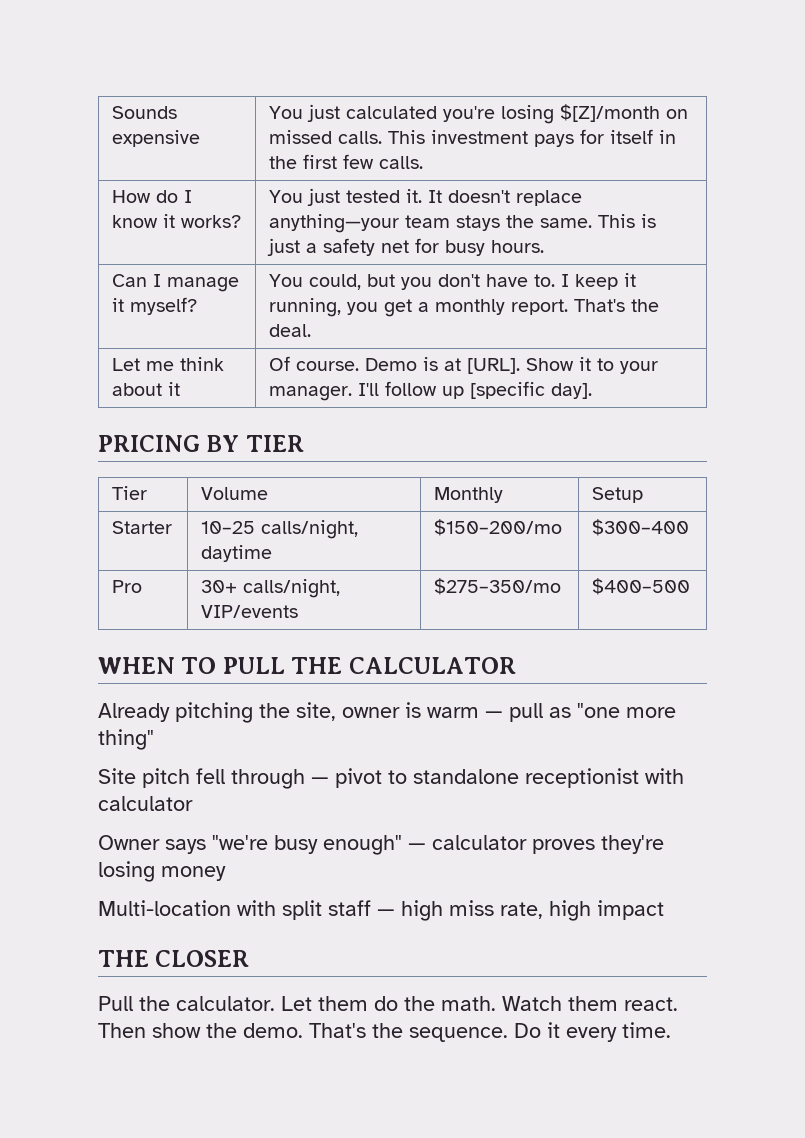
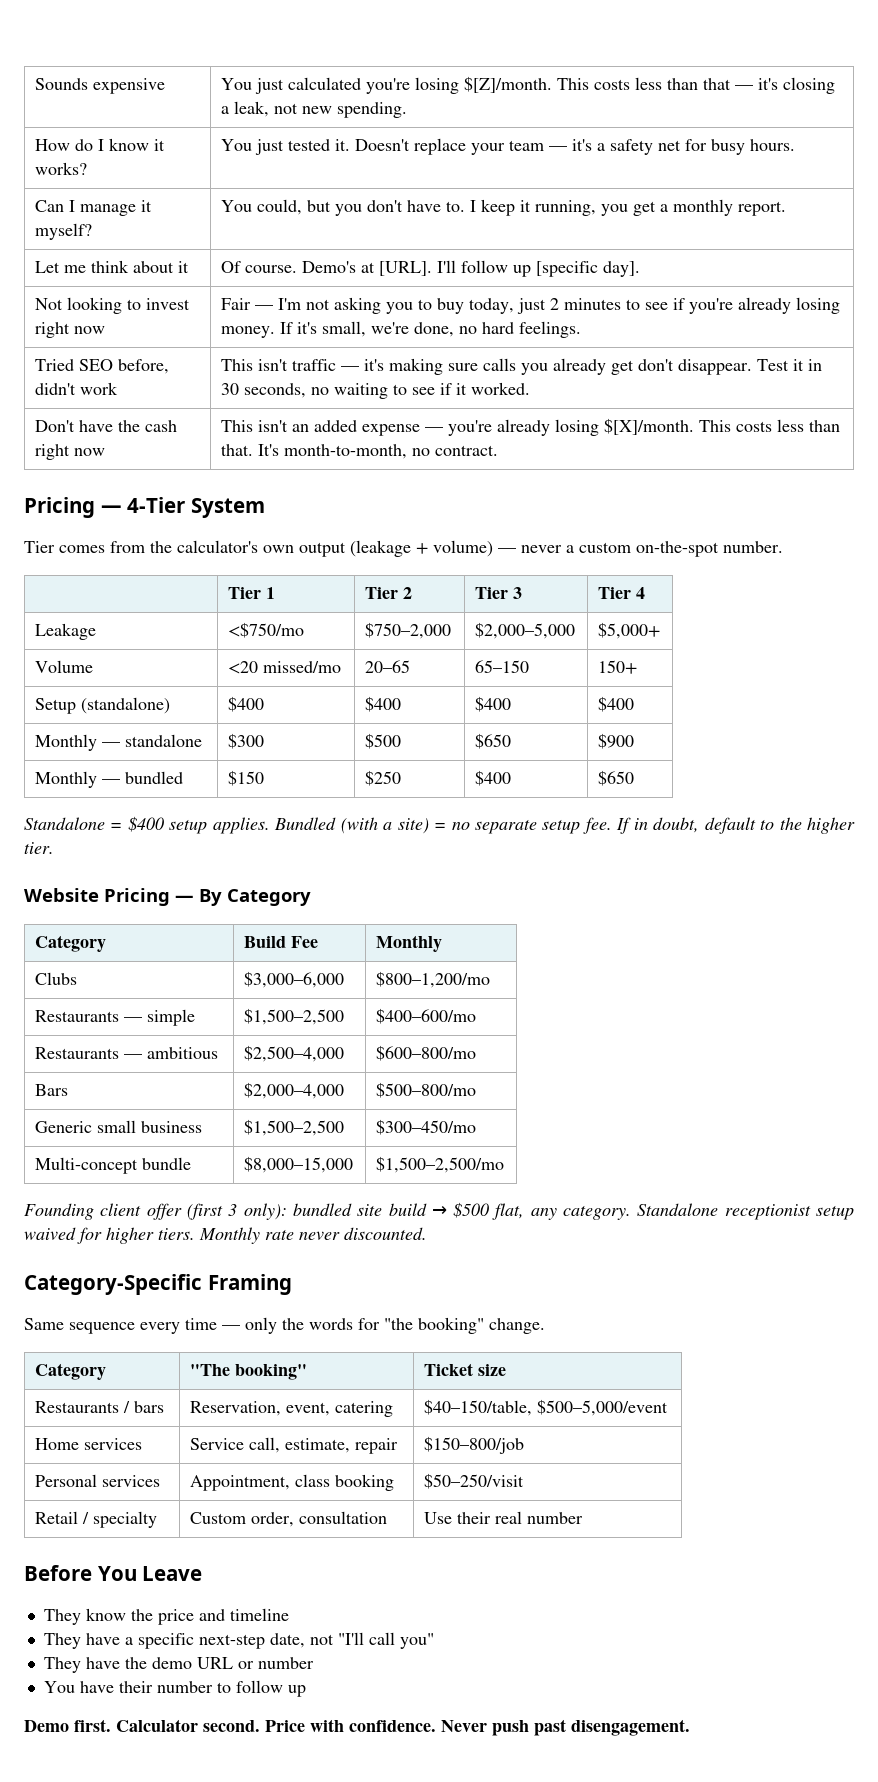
[560,104,689,122] [269,129,677,147] [269,154,424,169] $[Z]/month on missed calls. This investment pays for itself in the first few calls. -> [464,76,836,94] [221,101,408,118] $[Z]/month. This costs less than that — it's closing a leak, not new spending.
[428,190,583,206] [269,214,657,233] [267,238,301,256] It doesn't replace anything—your team stays the same. This is just -> [355,138,593,155] Doesn't replace your team — it's
[574,299,660,312] [269,324,312,337] That's the deal. -> (787, 208) none
[365,357,659,374] [269,386,353,401] Demo is at [URL]. Show it to your manager. -> [302,261,433,276] Demo's at [URL].
[98,435,304,452] [112,486,148,500] [201,487,269,500] [434,487,504,503] [592,487,644,503] [112,521,173,534] [201,520,359,539] [201,545,273,562] [434,519,563,536] [592,519,690,536] [112,580,143,593] [201,579,341,598] [201,605,299,618] [434,578,562,595] [592,578,691,595] [98,657,516,674] [98,702,676,723] [98,729,154,750] [98,768,684,789] [98,796,193,811] [98,835,664,855] [98,861,226,882] [98,900,664,921] [98,950,250,967] [98,996,678,1011] [98,1022,671,1042] // PRICING BY TIER // Tier | Volume | Monthly | Setup // Starter | 10–25 calls/night, daytime | $150–200/mo | $300–400 // Pro | 30+ calls/night, VIP/events | $275–350/mo | $400–500 // WHEN TO PULL THE CALCULATOR // Already pitching the site, owner is warm — pull as "one more thing" // Site pitch fell through — pivot to standalone receptionist with calculator // Owner says "we're busy enough" — calculator proves they're losing money // Multi-location with split staff — high miss rate, high impact // THE CLOSER // Pull the calculator. Let them do the math. Watch them react. Then show the demo. That's the sequence. Do it every time. -> [35,297,191,314] [35,322,106,338] [221,297,841,314] [221,321,582,338] [35,359,170,374] [35,382,119,395] [221,358,823,375] [221,382,531,399] [35,420,178,432] [35,444,106,460] [221,418,841,436] [221,444,499,459] [24,497,265,518] [24,540,783,557] [228,587,276,599] [365,587,413,599] [475,587,523,599] [598,587,646,599] [35,623,97,640] [228,622,305,638] [365,622,452,639] [475,622,576,639] [598,622,661,639] [35,660,94,673] [228,661,342,674] [365,660,411,673] [475,660,530,673] [598,660,638,674] [35,697,171,714] [228,696,265,712] [365,696,402,712] [475,696,512,712] [598,696,635,712] [35,734,203,751] [228,733,265,749] [365,733,402,749] [475,733,512,749] [598,733,635,749] [35,771,184,788] [228,770,265,786] [365,770,402,786] [475,770,512,786] [598,770,635,786] [24,816,856,834] [24,842,54,854] [24,888,311,906] [35,935,107,952] [244,936,319,948] [376,935,443,952] [35,972,78,985] [244,971,345,988] [376,971,491,988] [35,1009,196,1026] [244,1008,345,1025] [376,1008,477,1024] [35,1047,219,1059] [244,1045,345,1062] [376,1045,477,1061] [35,1084,69,1096] [244,1082,345,1099] [376,1082,477,1098] [35,1120,203,1133] [244,1119,345,1136] [376,1119,477,1135] [35,1157,192,1174] [244,1156,354,1173] [376,1156,505,1173] [24,1202,854,1220] [24,1227,427,1244] [24,1274,292,1295] [24,1317,545,1334] [35,1363,107,1380] [190,1364,308,1380] [424,1363,507,1376] [35,1401,165,1413] [190,1401,394,1417] [424,1399,669,1416] [35,1438,143,1450] [190,1437,399,1454] [424,1436,525,1454] [35,1474,161,1487] [190,1474,395,1491] [424,1473,525,1489] [35,1511,158,1528] [190,1511,388,1527] [424,1511,584,1524] [24,1565,203,1581] [43,1608,289,1625] [43,1632,434,1649] [43,1657,314,1673] [43,1680,306,1697] [24,1719,690,1736] // Not looking to invest right now | Fair — I'm not asking you to buy today, just 2 minutes to see if you're already losing money. If it's small, we're done, no hard feelings. // Tried SEO before, didn't work | This isn't traffic — it's making sure calls you already get don't disappear. Test it in 30 seconds, no waiting to see if it worked. // Don't have the cash right now | This isn't an added expense — you're already losing $[X]/month. This costs less than that. It's month-to-month, no contract. // Pricing — 4-Tier System // Tier comes from the calculator's own output (leakage + volume) — never a custom on-the-spot number. // | Tier 1 | Tier 2 | Tier 3 | Tier 4 // Leakage | <$750/mo | $750–2,000 | $2,000–5,000 | $5,000+ // Volume | <20 missed/mo | 20–65 | 65–150 | 150+ // Setup (standalone) | $400 | $400 | $400 | $400 // Monthly — standalone | $300 | $500 | $650 | $900 // Monthly — bundled | $150 | $250 | $400 | $650 // Standalone = $400 setup applies. Bundled (with a site) = no separate setup fee. If in doubt, default to the higher tier. // Website Pricing — By Category // Category | Build Fee | Monthly // Clubs | $3,000–6,000 | $800–1,200/mo // Restaurants — simple | $1,500–2,500 | $400–600/mo // Restaurants — ambitious | $2,500–4,000 | $600–800/mo // Bars | $2,000–4,000 | $500–800/mo // Generic small business | $1,500–2,500 | $300–450/mo // Multi-concept bundle | $8,000–15,000 | $1,500–2,500/mo // Founding client offer (first 3 only): bundled site build → $500 flat, any category. Standalone receptionist setup waived for higher tiers. Monthly rate never discounted. // Category-Specific Framing // Same sequence every time — only the words for "the booking" change. // Category | "The booking" | Ticket size // Restaurants / bars | Reservation, event, catering | $40–150/table, $500–5,000/event // Home services | Service call, estimate, repair | $150–800/job // Personal services | Appointment, class booking | $50–250/visit // Retail / specialty | Custom order, consultation | Use their real number // Before You Leave // They know the price and timeline // They have a specific next-step date, not "I'll call you" // They have the demo URL or number // You have their number to follow up // Demo first. Calculator second. Price with confidence. Never push past disengagement.

